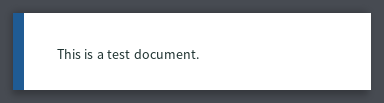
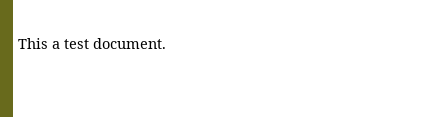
[84,49,94,59] is -> (48, 43) none

